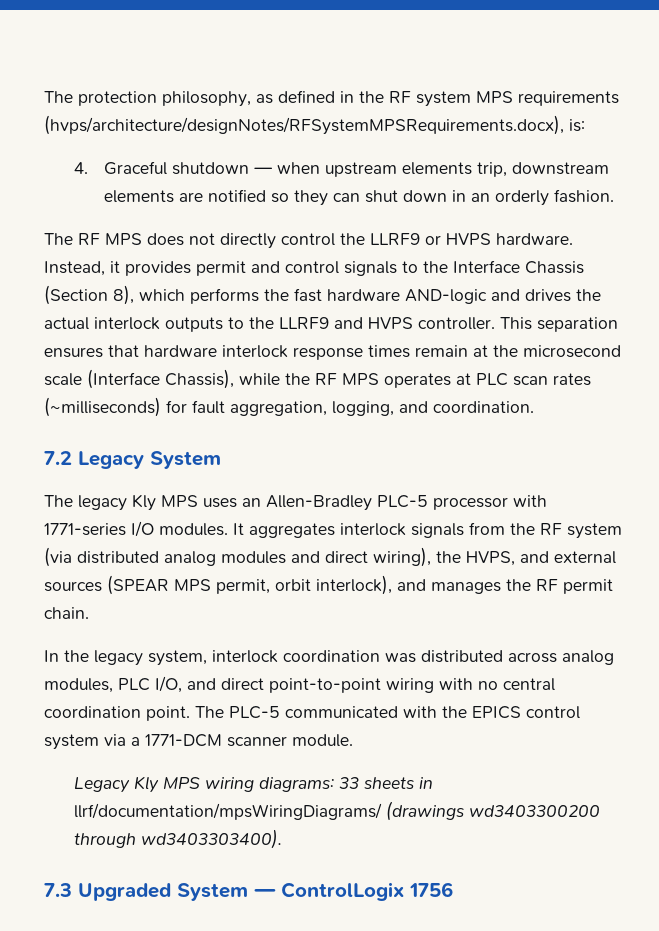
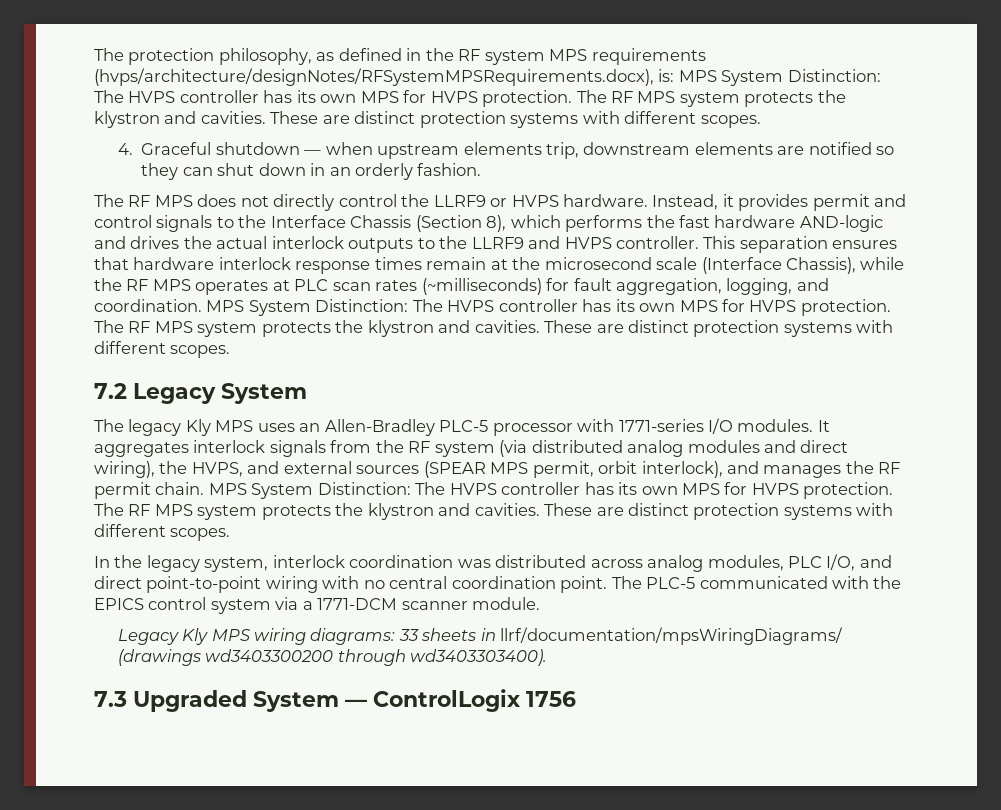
(585, 125) none -> [678,69,881,86] [94,90,846,107] [94,111,761,128] MPS System Distinction: The HVPS controller has its own MPS for HVPS protection. The RF MPS system protects the klystron and cavities. These are distinct protection systems with different scopes.
(534, 407) none -> [206,299,891,316] [94,320,894,337] [94,341,231,358] MPS System Distinction: The HVPS controller has its own MPS for HVPS protection. The RF MPS system protects the klystron and cavities. These are distinct protection systems with different scopes.
(89, 613) none -> [208,482,894,499] [94,503,894,520] [94,524,231,541] MPS System Distinction: The HVPS controller has its own MPS for HVPS protection. The RF MPS system protects the klystron and cavities. These are distinct protection systems with different scopes.

